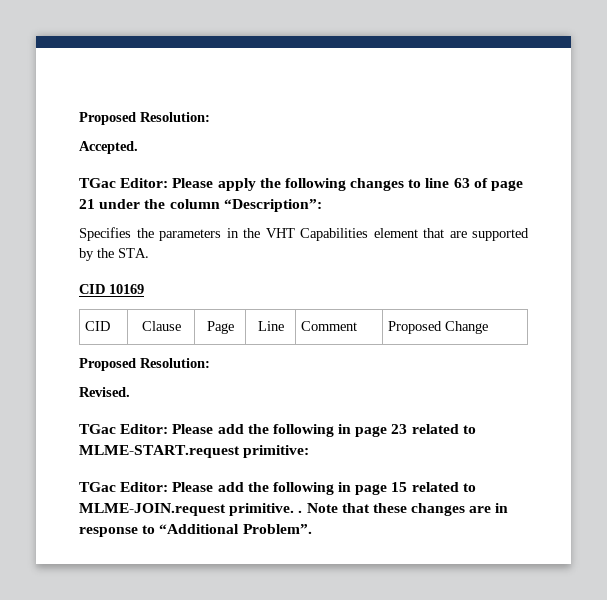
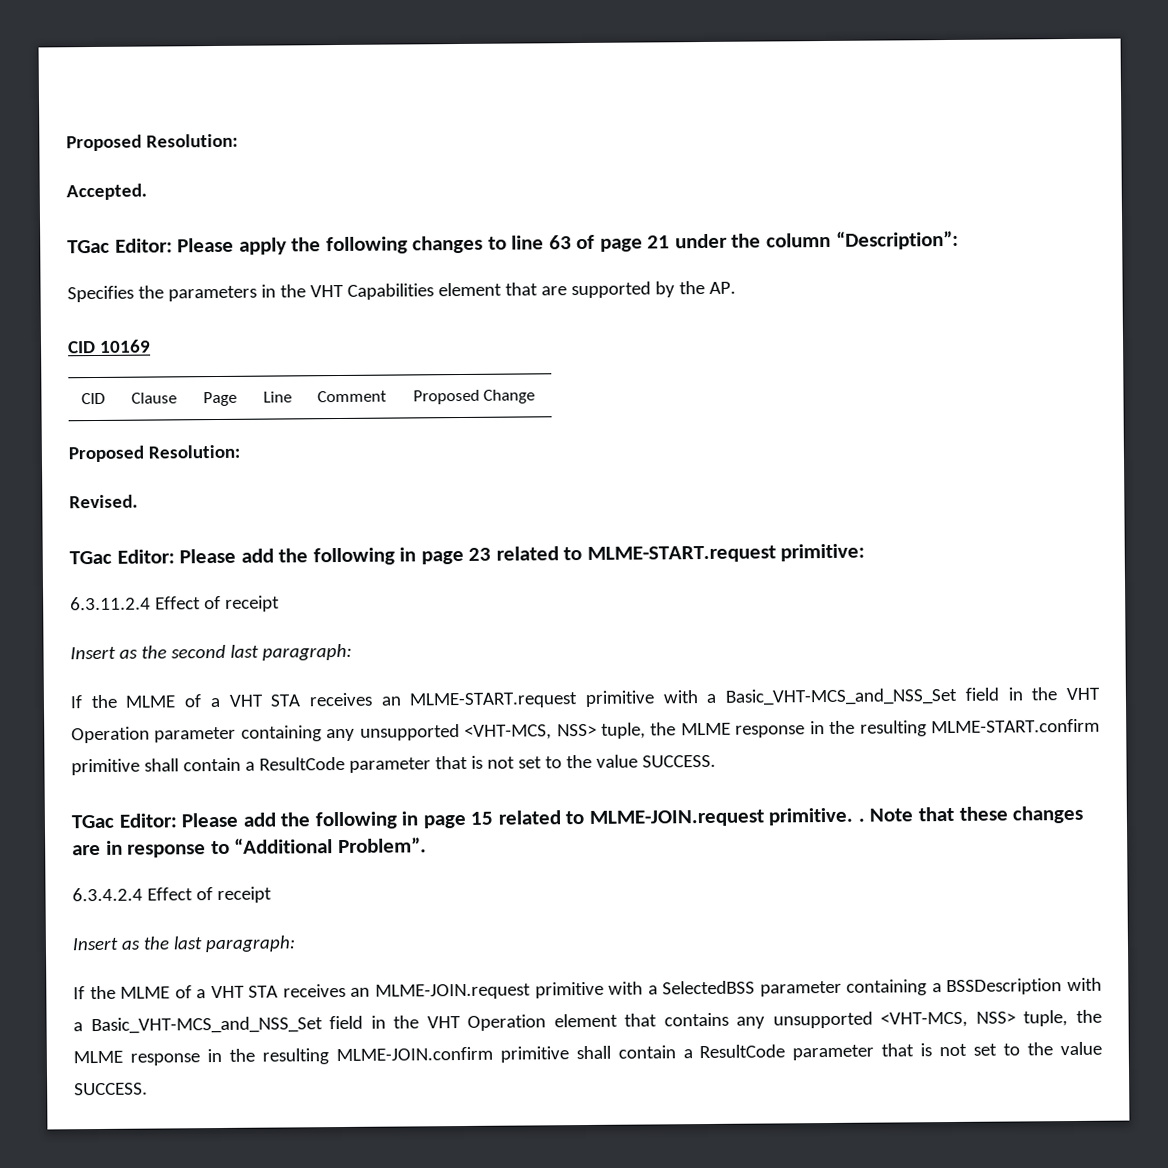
[118,248,149,258] STA. -> [708,281,736,294] AP.
(310, 451) none -> [70,595,280,612] [70,643,352,661] [70,687,1101,709] [71,718,1101,744] [71,754,716,776] // 6.3.11.2.4 Effect of receipt // Insert as the second last paragraph: // If the MLME of a VHT STA receives an MLME-START.request primitive with a Basic_VHT-MCS_and_NSS_Set field in the VHT Operation parameter containing any unsupported <VHT-MCS, NSS> tuple, the MLME response in the resulting MLME-START.confirm primitive shall contain a ResultCode parameter that is not set to the value SUCCESS.
(312, 529) none -> [72,886,272,904] [72,935,296,953] [73,977,1102,1000] [73,1009,1102,1035] [73,1041,1102,1066] [74,1082,148,1096] // 6.3.4.2.4 Effect of receipt // Insert as the last paragraph: // If the MLME of a VHT STA receives an MLME-JOIN.request primitive with a SelectedBSS parameter containing a BSSDescription with a Basic_VHT-MCS_and_NSS_Set field in the VHT Operation element that contains any unsupported <VHT-MCS, NSS> tuple, the MLME response in the resulting MLME-JOIN.confirm primitive shall contain a ResultCode parameter that is not set to the value SUCCESS.

